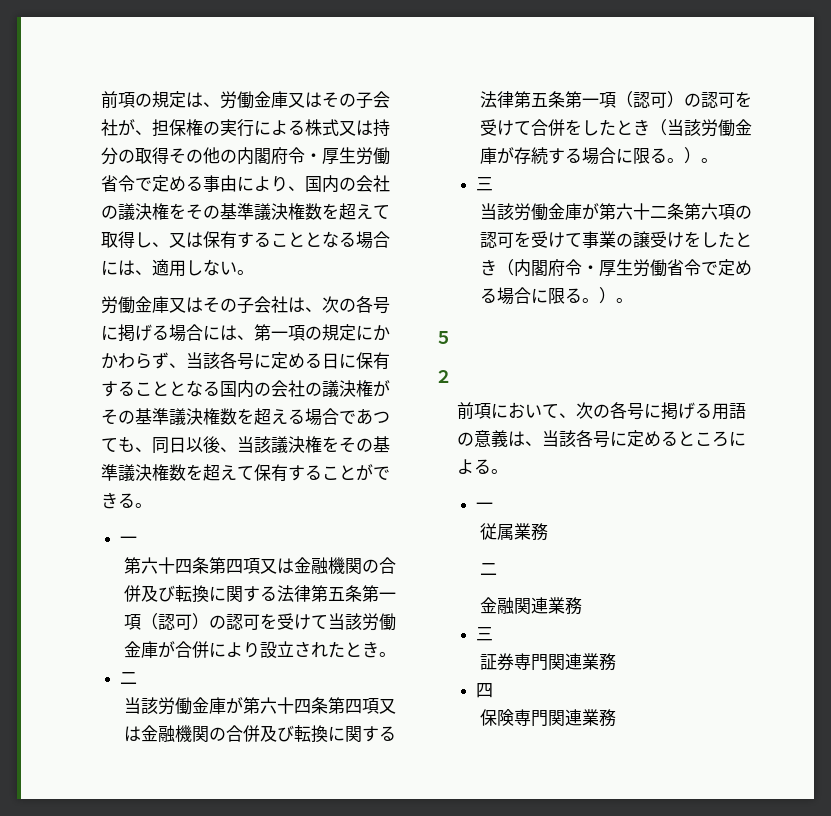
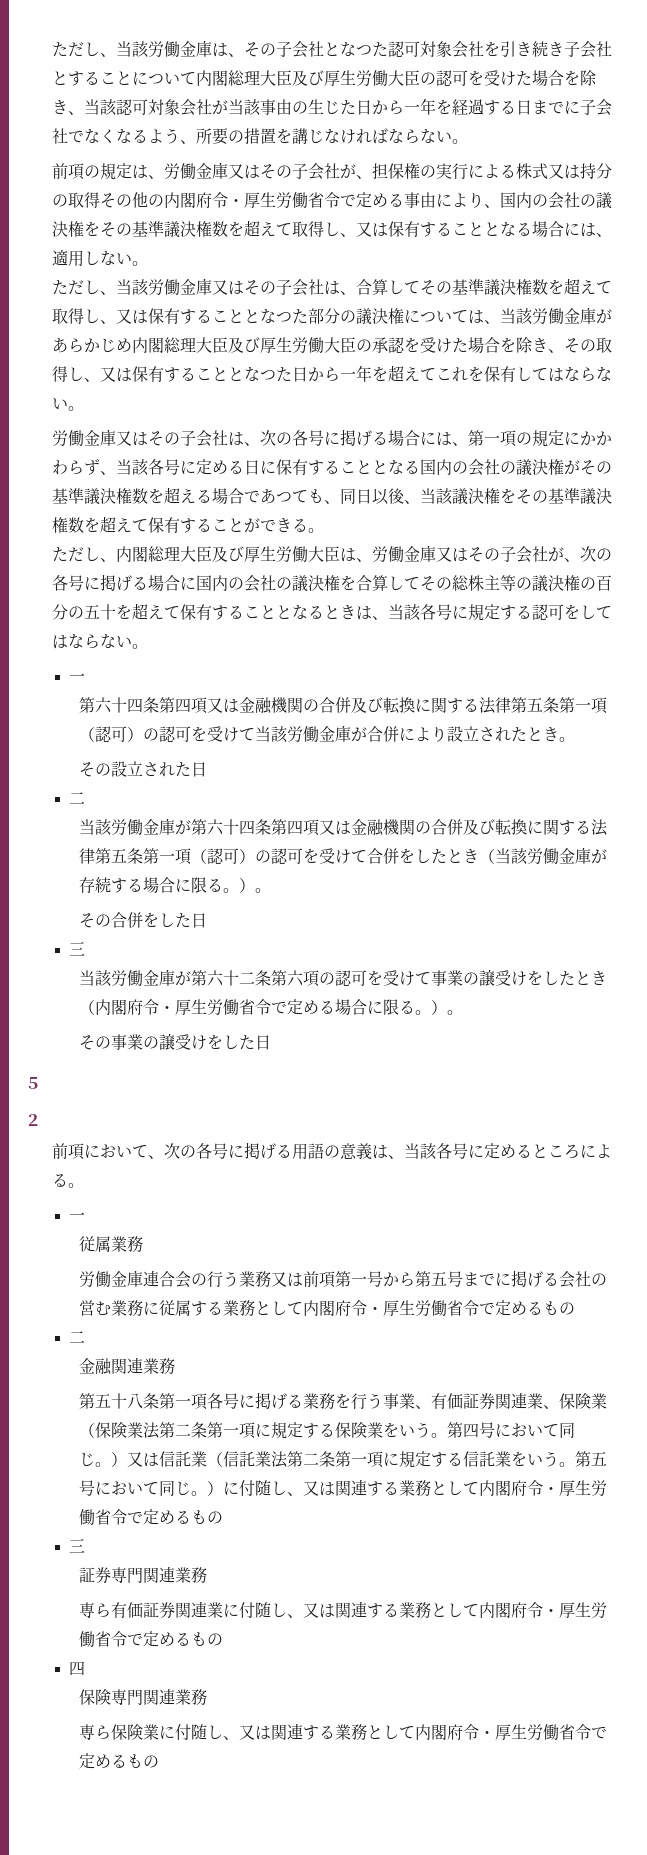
(101, 100) none -> [51,40,612,58] [51,70,597,87] [51,98,612,116] [51,128,468,145] ただし、当該労働金庫は、その子会社となつた認可対象会社を引き続き子会社とすることについて内閣総理大臣及び厚生労働大臣の認可を受けた場合を除き、当該認可対象会社が当該事由の生じた日から一年を経過する日までに子会社でなくなるよう、所要の措置を講じなければならない。 //
(255, 272) none -> [51,278,612,296] [51,307,612,325] [51,337,612,354] [51,365,612,382] [51,397,84,411] // ただし、当該労働金庫又はその子会社は、合算してその基準議決権数を超えて取得し、又は保有することとなつた部分の議決権については、当該労働金庫があらかじめ内閣総理大臣及び厚生労働大臣の承認を受けた場合を除き、その取得し、又は保有することとなつた日から一年を超えてこれを保有してはならない。
(153, 505) none -> [51,545,612,563] [51,574,612,592] [51,603,612,621] [51,633,148,649] // ただし、内閣総理大臣及び厚生労働大臣は、労働金庫又はその子会社が、次の各号に掲げる場合に国内の会社の議決権を合算してその総株主等の議決権の百分の五十を超えて保有することとなるときは、当該各号に規定する認可をしてはならない。
(396, 654) none -> [78,761,207,777] // その設立された日
(718, 160) none -> [78,912,207,928] // その合併をした日
(633, 300) none -> [78,1033,271,1050] // その事業の譲受けをした日
[479,563,497,575] [479,597,582,615] 二 // 金融関連業務 -> [78,1270,607,1288] [78,1300,575,1317] [69,1331,86,1343] [78,1357,175,1375] [78,1392,607,1410] [78,1422,575,1439] [78,1451,607,1468] [78,1479,607,1497] [78,1509,223,1525] 労働金庫連合会の行う業務又は前項第一号から第五号までに掲げる会社の営む業務に従属する業務として内閣府令・厚生労働省令で定めるもの // 二 // 金融関連業務 // 第五十八条第一項各号に掲げる業務を行う事業、有価証券関連業、保険業（保険業法第二条第一項に規定する保険業をいう。第四号において同じ。）又は信託業（信託業法第二条第一項に規定する信託業をいう。第五号において同じ。）に付随し、又は関連する業務として内閣府令・厚生労働省令で定めるもの
(616, 662) none -> [78,1601,607,1619] [78,1631,223,1647] // 専ら有価証券関連業に付随し、又は関連する業務として内閣府令・厚生労働省令で定めるもの
(616, 718) none -> [78,1723,607,1741] [78,1753,159,1769] // 専ら保険業に付随し、又は関連する業務として内閣府令・厚生労働省令で定めるもの

